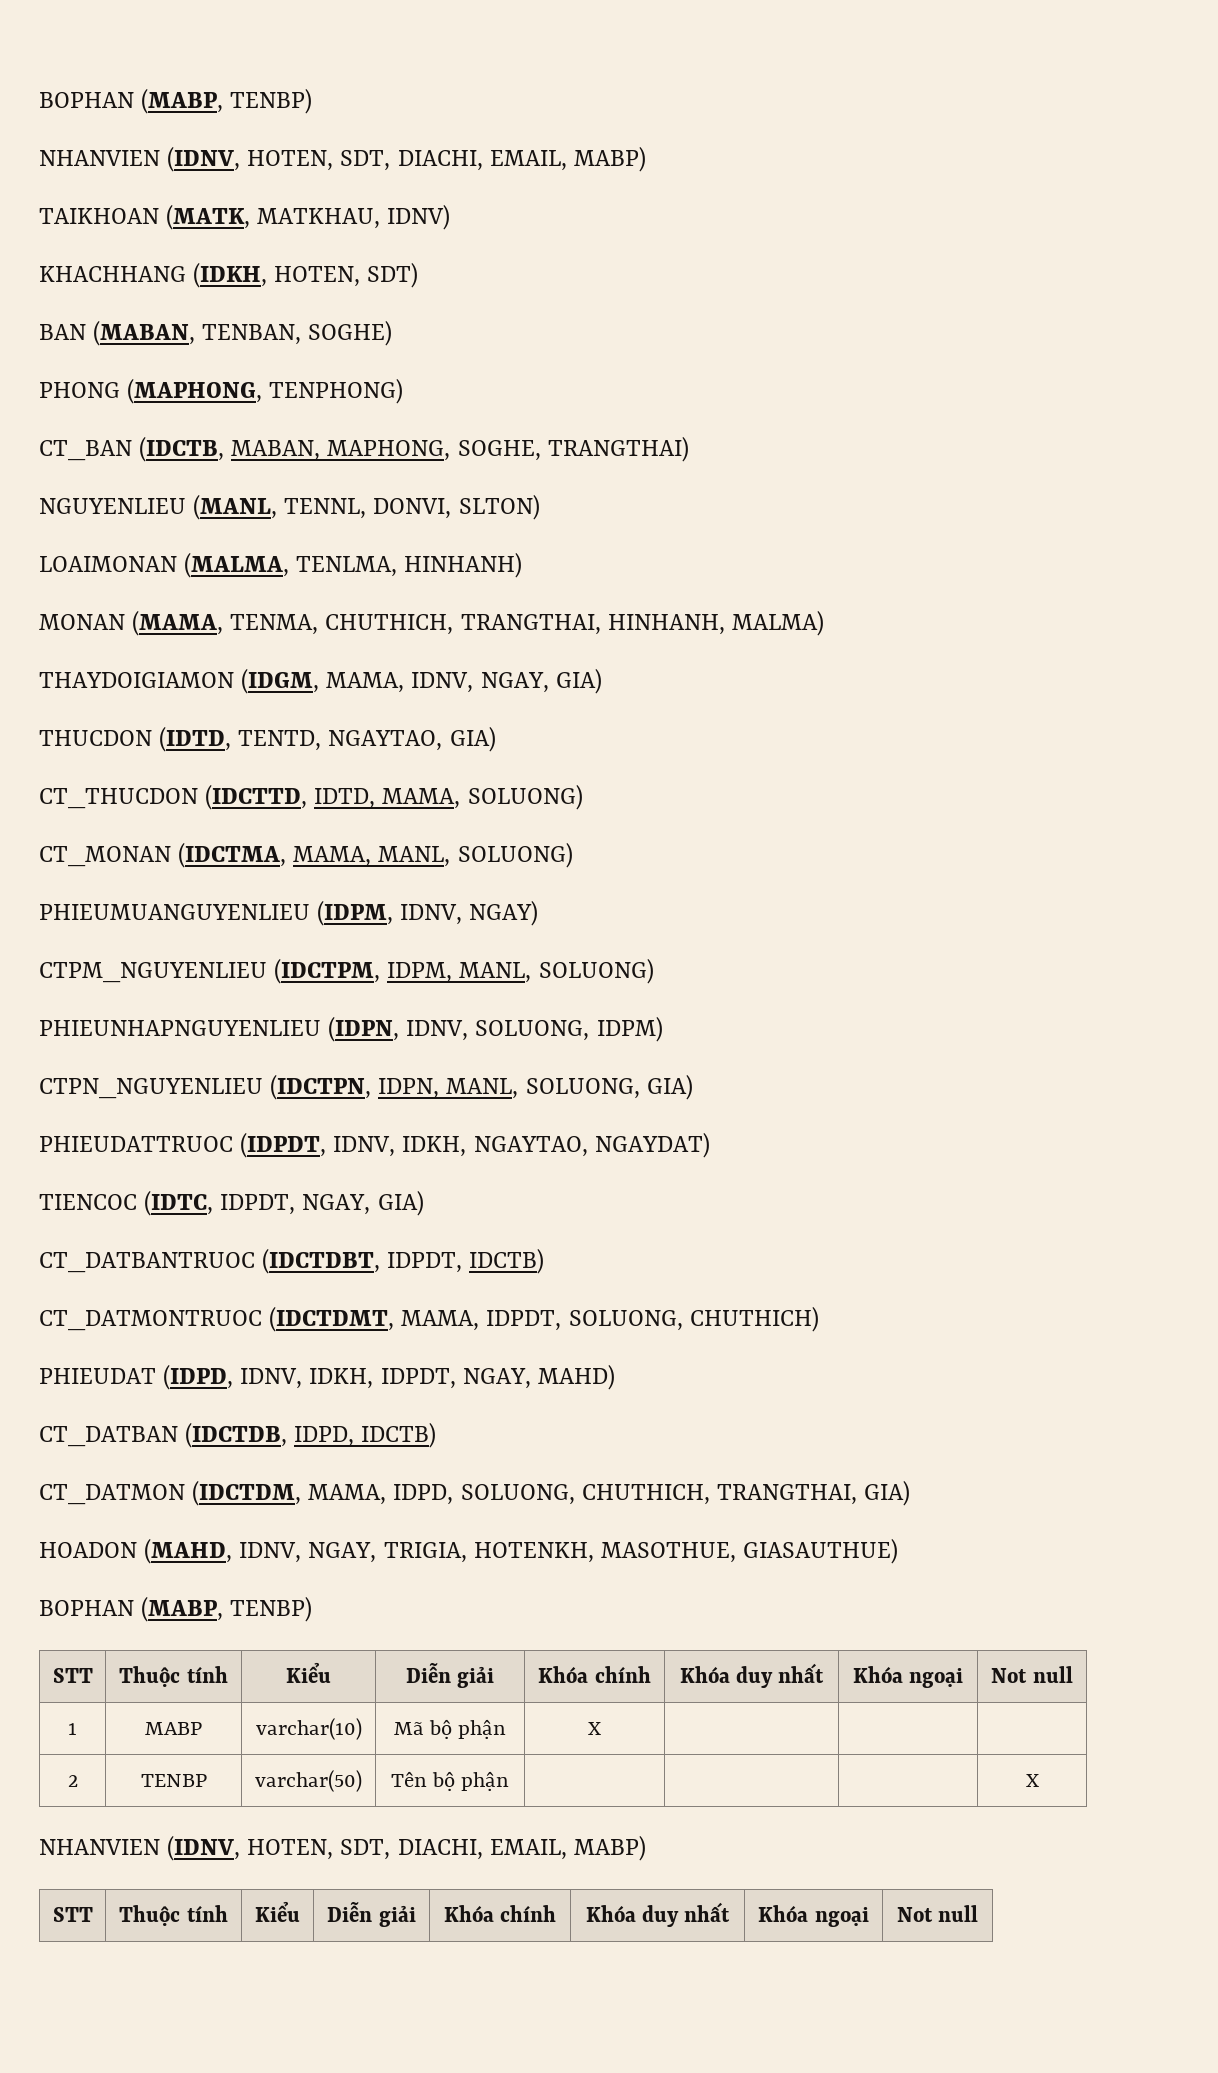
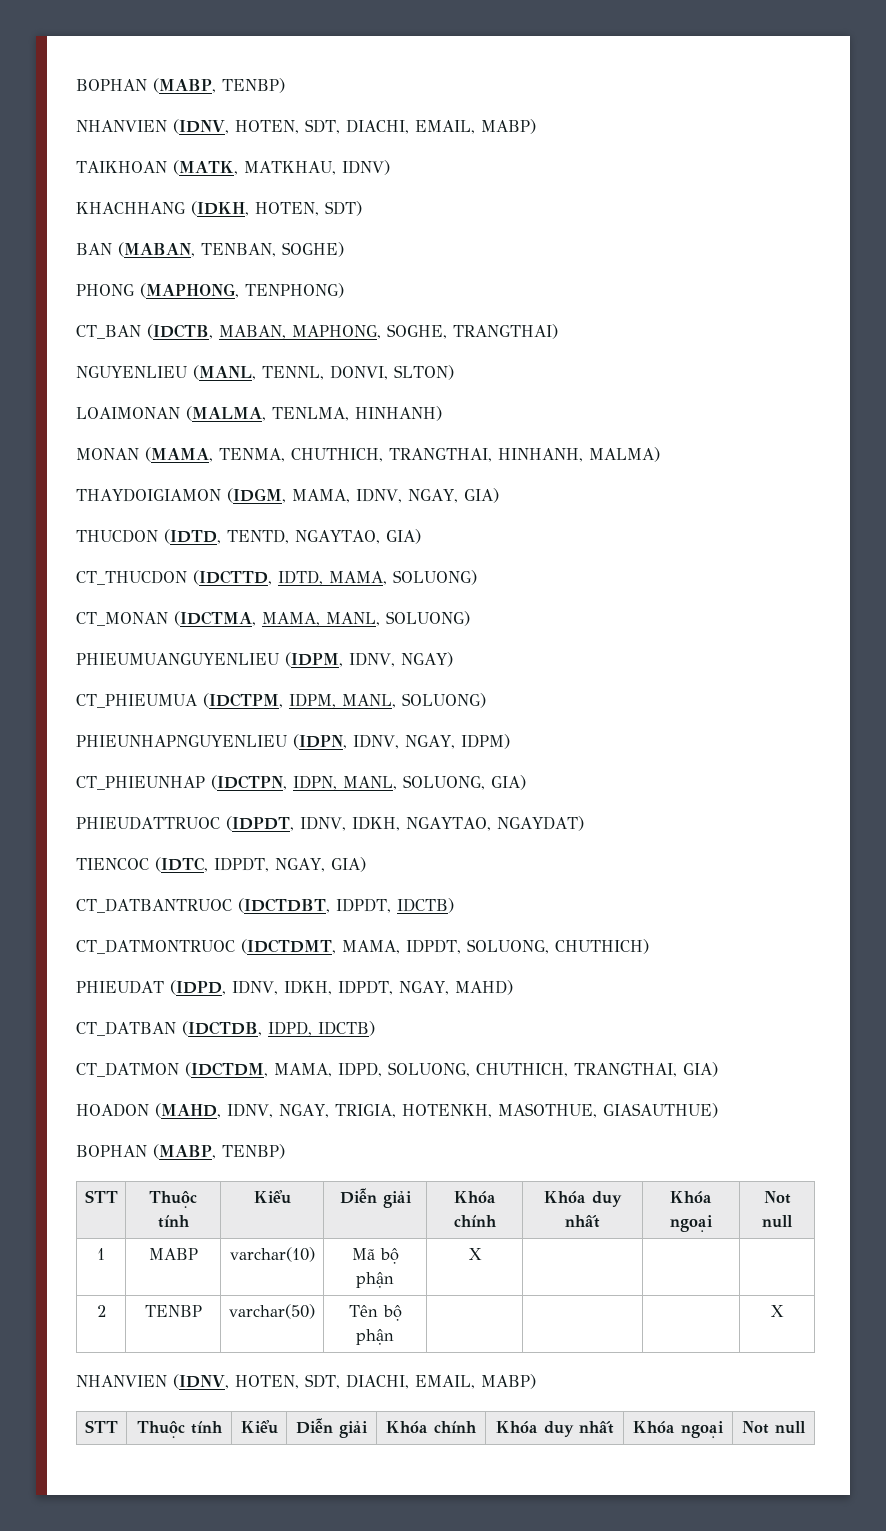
[39,962,267,983] CTPM_NGUYENLIEU -> [76,694,197,708] CT_PHIEUMUA
[475,1020,590,1041] SOLUONG, -> [404,735,455,749] NGAY,
[39,1078,263,1099] CTPN_NGUYENLIEU -> [76,776,205,790] CT_PHIEUNHAP

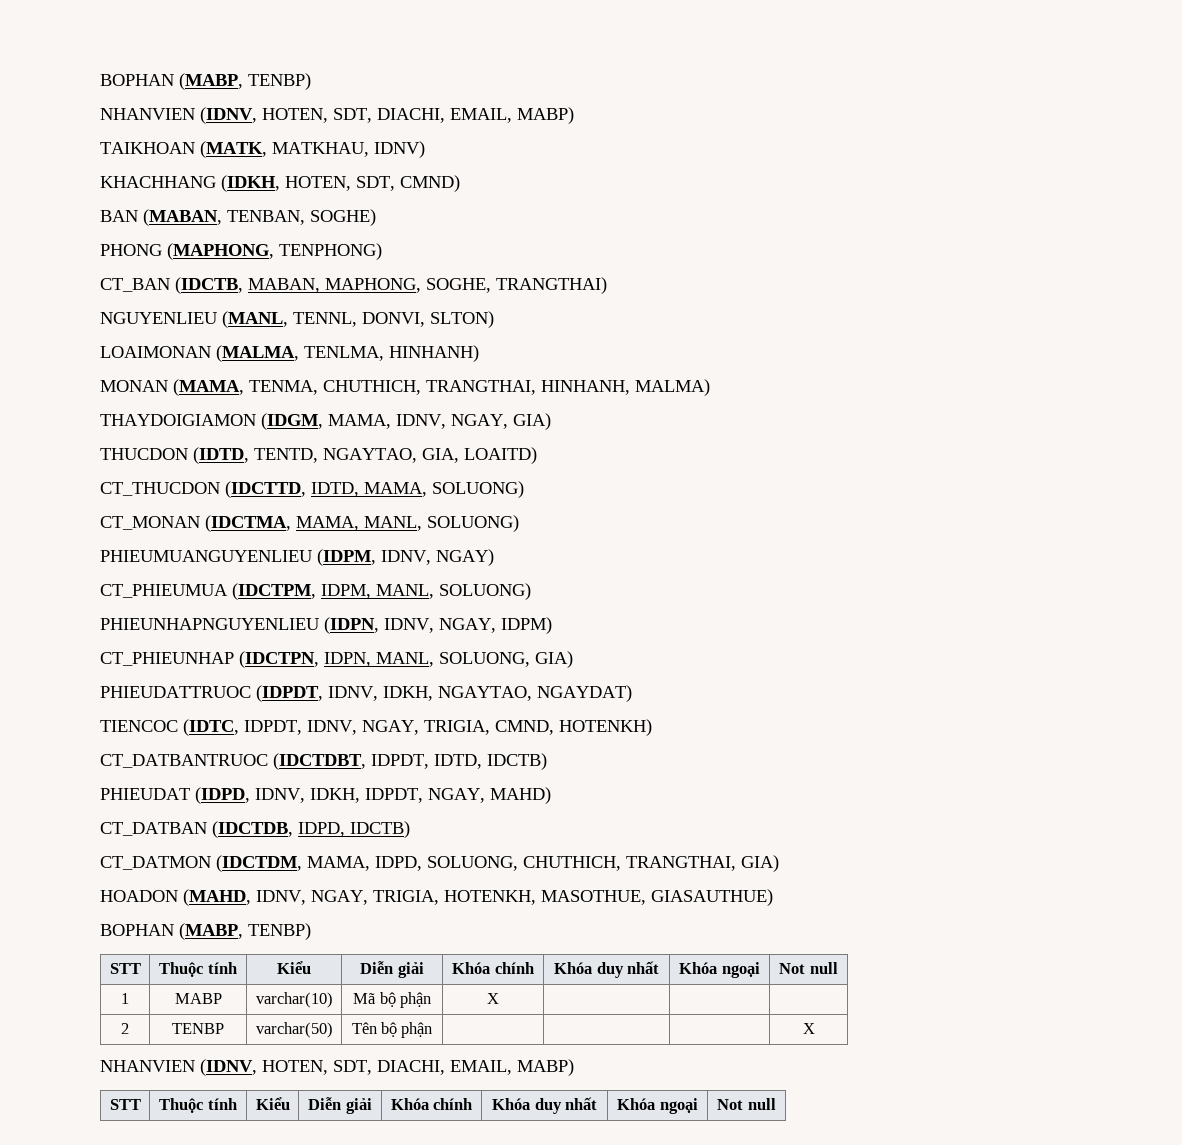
[325,201,362,216] SDT) -> [356,175,460,192] SDT, CMND)
[385,529,421,544] GIA) -> [422,447,537,464] GIA, LOAITD)
[274,857,366,872] NGAY, GIA) -> [307,719,652,736] IDNV, NGAY, TRIGIA, CMND, HOTENKH)
[396,898,454,913] [76,939,649,954] IDCTB) // CT_DATMONTRUOC (IDCTDMT, MAMA, IDPDT, SOLUONG, CHUTHICH) -> [434,753,547,770] IDTD, IDCTB)

